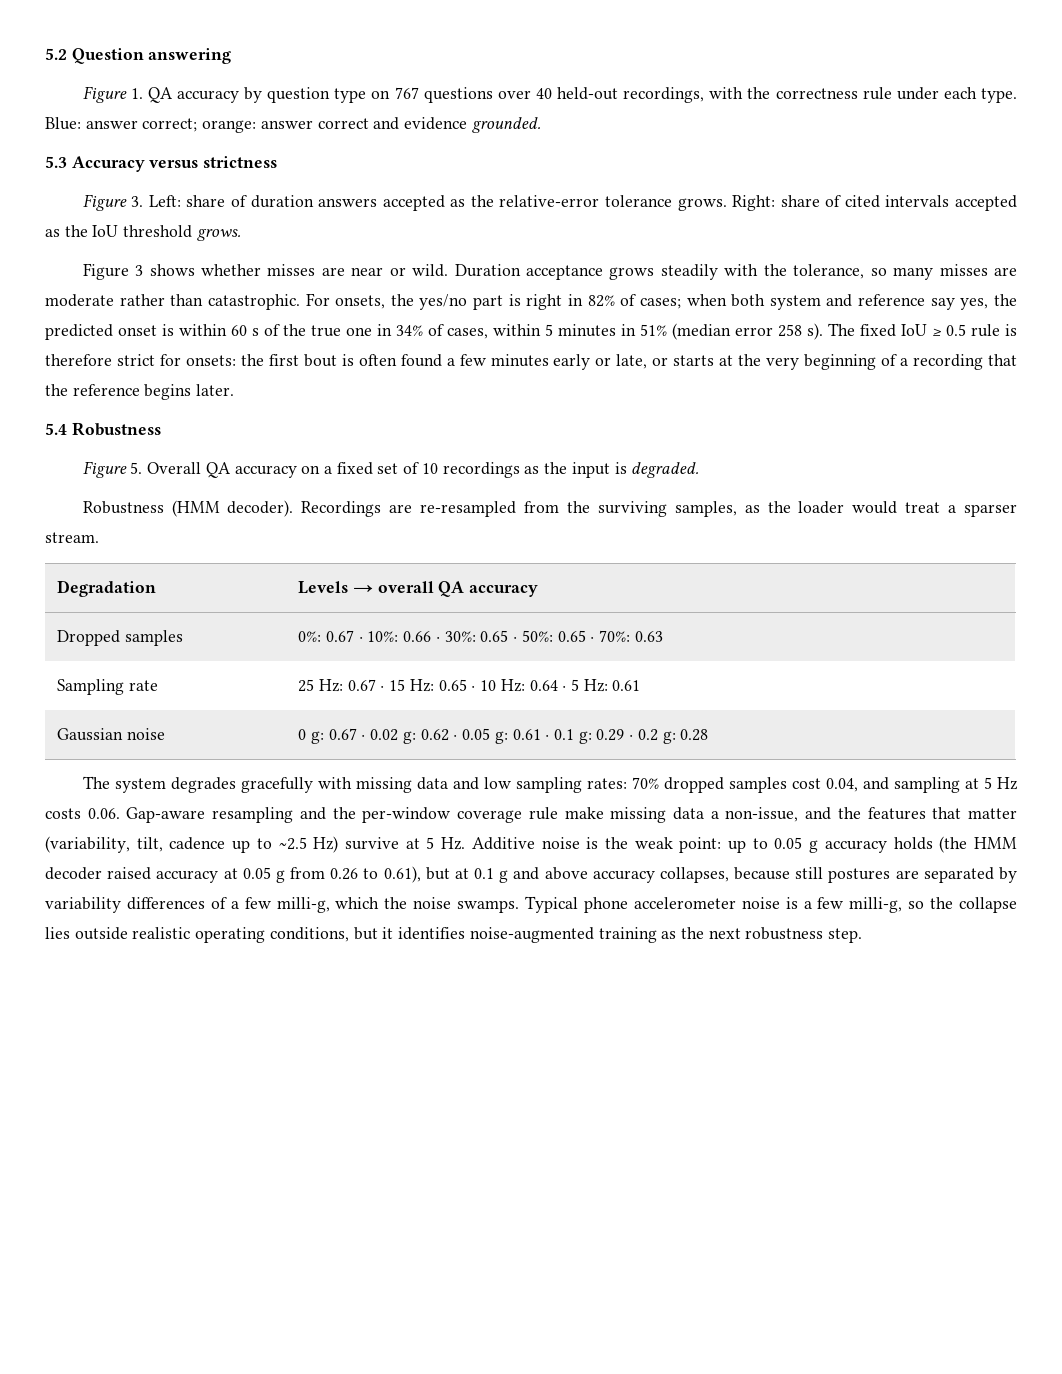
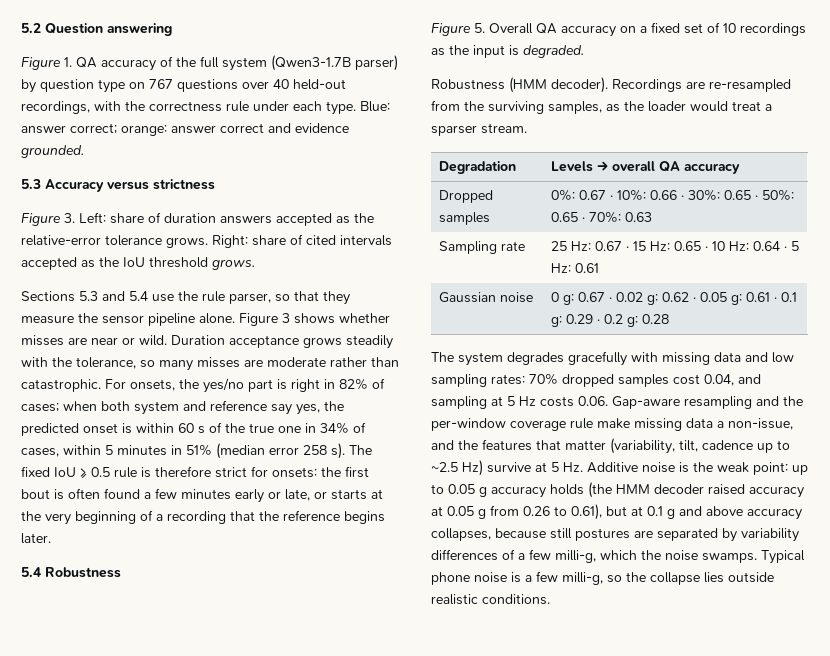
(239, 96) none -> [160,55,398,71] of the full system (Qwen3-1.7B parser)
(241, 235) none -> [21,291,350,305] [21,313,235,326] Sections 5.3 and 5.4 use the rule parser, so that they measure the sensor pipeline alone.
[633,897,736,909] accelerometer -> (470, 578) none
[195,927,863,943] operating conditions, but it identifies noise-augmented training as the next robustness step. -> [482,594,550,605] conditions.

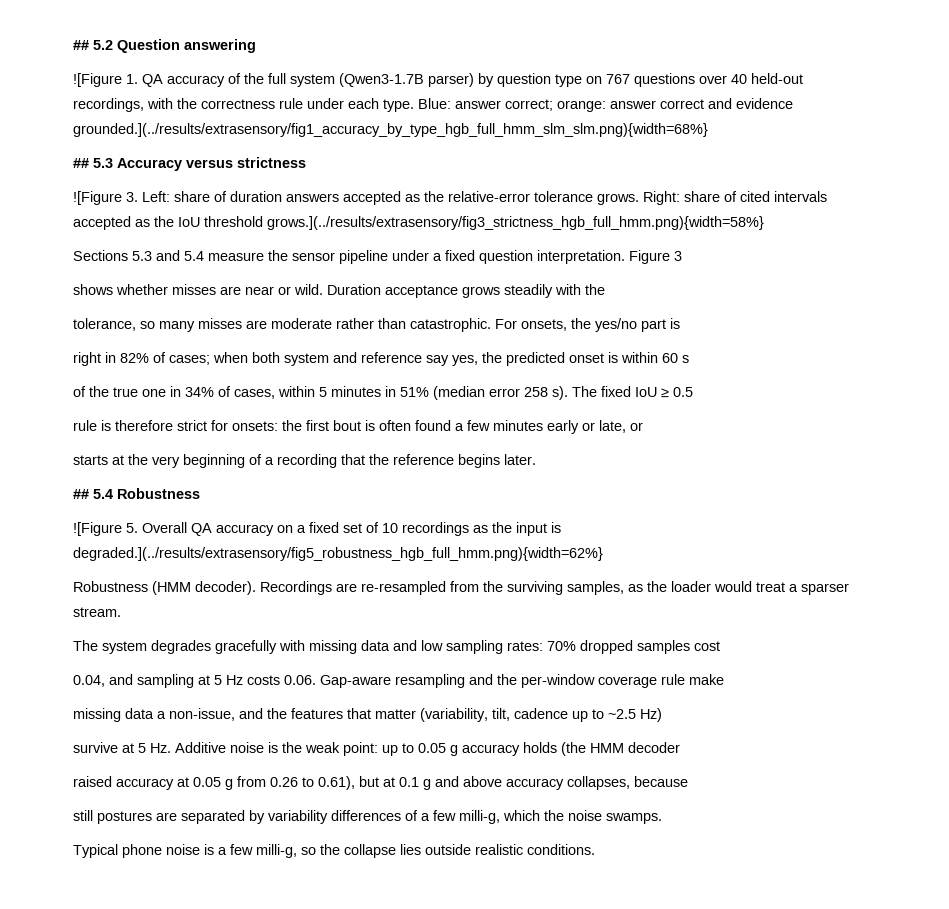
(21, 28) none -> [73,40,89,50] ##
[21,57,61,70] Figure -> [73,73,122,87] ![Figure
[21,145,84,158] grounded. // -> [73,123,708,137] [73,158,89,168] grounded.](../results/extrasensory/fig1_accuracy_by_type_hgb_full_hmm_slm_slm.png){width=68%} // ##
[21,213,61,226] Figure -> [73,191,122,205] ![Figure
[212,260,255,270] grows. -> [267,216,764,230] grows.](../results/extrasensory/fig3_strictness_hgb_full_hmm.png){width=58%}
[152,291,350,305] [21,313,235,326] use the rule parser, so that they measure the sensor pipeline alone. -> [208,250,625,264] measure the sensor pipeline under a fixed question interpretation.
(290, 318) none -> (682, 256) //
(72, 362) none -> (605, 289) //
(287, 384) none -> (680, 323) //
(205, 430) none -> (689, 359) //
(110, 472) none -> (693, 392) //
(327, 495) none -> (643, 426) //
(51, 538) none -> [73,489,89,499] ##
[431,23,471,36] Figure -> [73,522,122,536] ![Figure
[523,45,584,58] degraded. -> [73,547,603,561] degraded.](../results/extrasensory/fig5_robustness_hgb_full_hmm.png){width=62%}
[439,161,517,174] [551,161,741,174] [439,190,494,203] [439,212,491,225] [551,189,795,201] [551,211,653,223] [439,241,526,254] [551,241,800,251] [551,263,600,273] [439,292,534,303] [551,292,798,305] [551,314,670,327] // Degradation | Levels → overall QA accuracy // Dropped samples | 0%: 0.67 · 10%: 0.66 · 30%: 0.65 · 50%: 0.65 · 70%: 0.63 // Sampling rate | 25 Hz: 0.67 · 15 Hz: 0.65 · 10 Hz: 0.64 · 5 Hz: 0.61 // Gaussian noise | 0 g: 0.67 · 0.02 g: 0.62 · 0.05 g: 0.61 · 0.1 g: 0.29 · 0.2 g: 0.28 -> (121, 612) none
(700, 379) none -> (720, 646) //
(630, 423) none -> (724, 679) //
(483, 468) none -> (662, 715) //
(704, 489) none -> (680, 747) //
(546, 533) none -> (688, 781) //
(757, 558) none -> (662, 818) //

